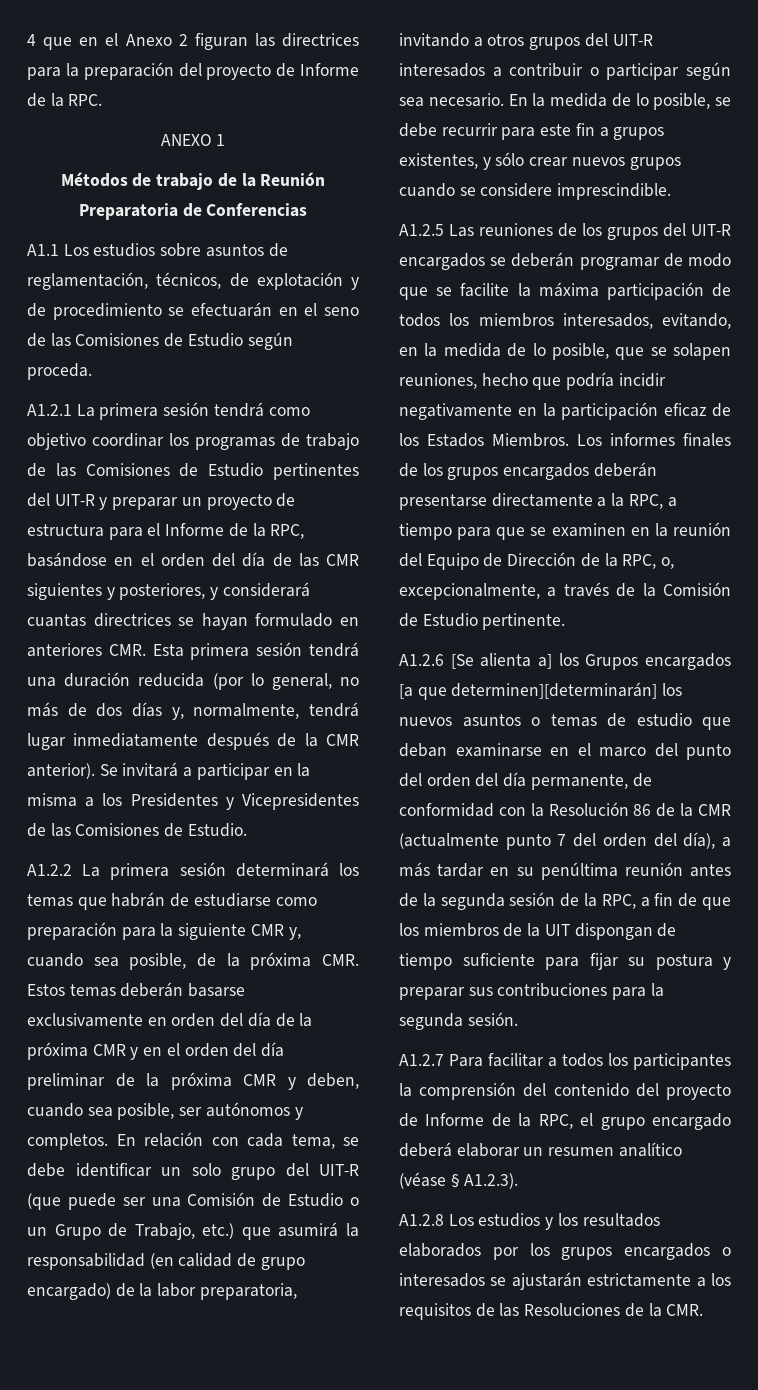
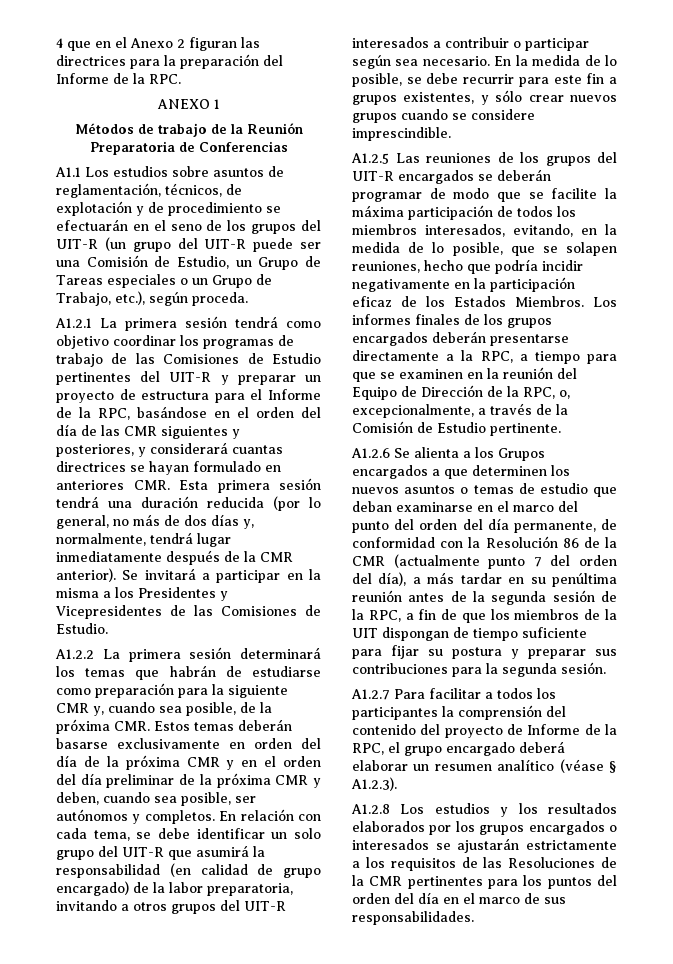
[206,63,296,80] proyecto de -> (283, 60) none
[50,333,243,347] las Comisiones de Estudio -> [227,220,321,234] [56,237,321,252] [56,255,321,270] [56,274,272,288] [56,291,145,306] los grupos del UIT-R (un grupo del UIT-R puede ser una Comisión de Estudio, un Grupo de Tareas especiales o un Grupo de Trabajo, etc.),
[27,1192,359,1210] [27,1223,235,1240] (que puede ser una Comisión de Estudio o un Grupo de Trabajo, etc.) -> (164, 852) none
[450,653,731,670] [399,682,658,700] [Se alienta a] los Grupos encargados [a que determinen][determinarán] -> [394,447,545,461] [352,465,547,479] Se alienta a los Grupos encargados a que determinen
[666,1304,704,1316] CMR. -> [369,875,617,889] [352,892,566,904] [352,911,474,925] CMR pertinentes para los puntos del orden del día en el marco de sus responsabilidades.

